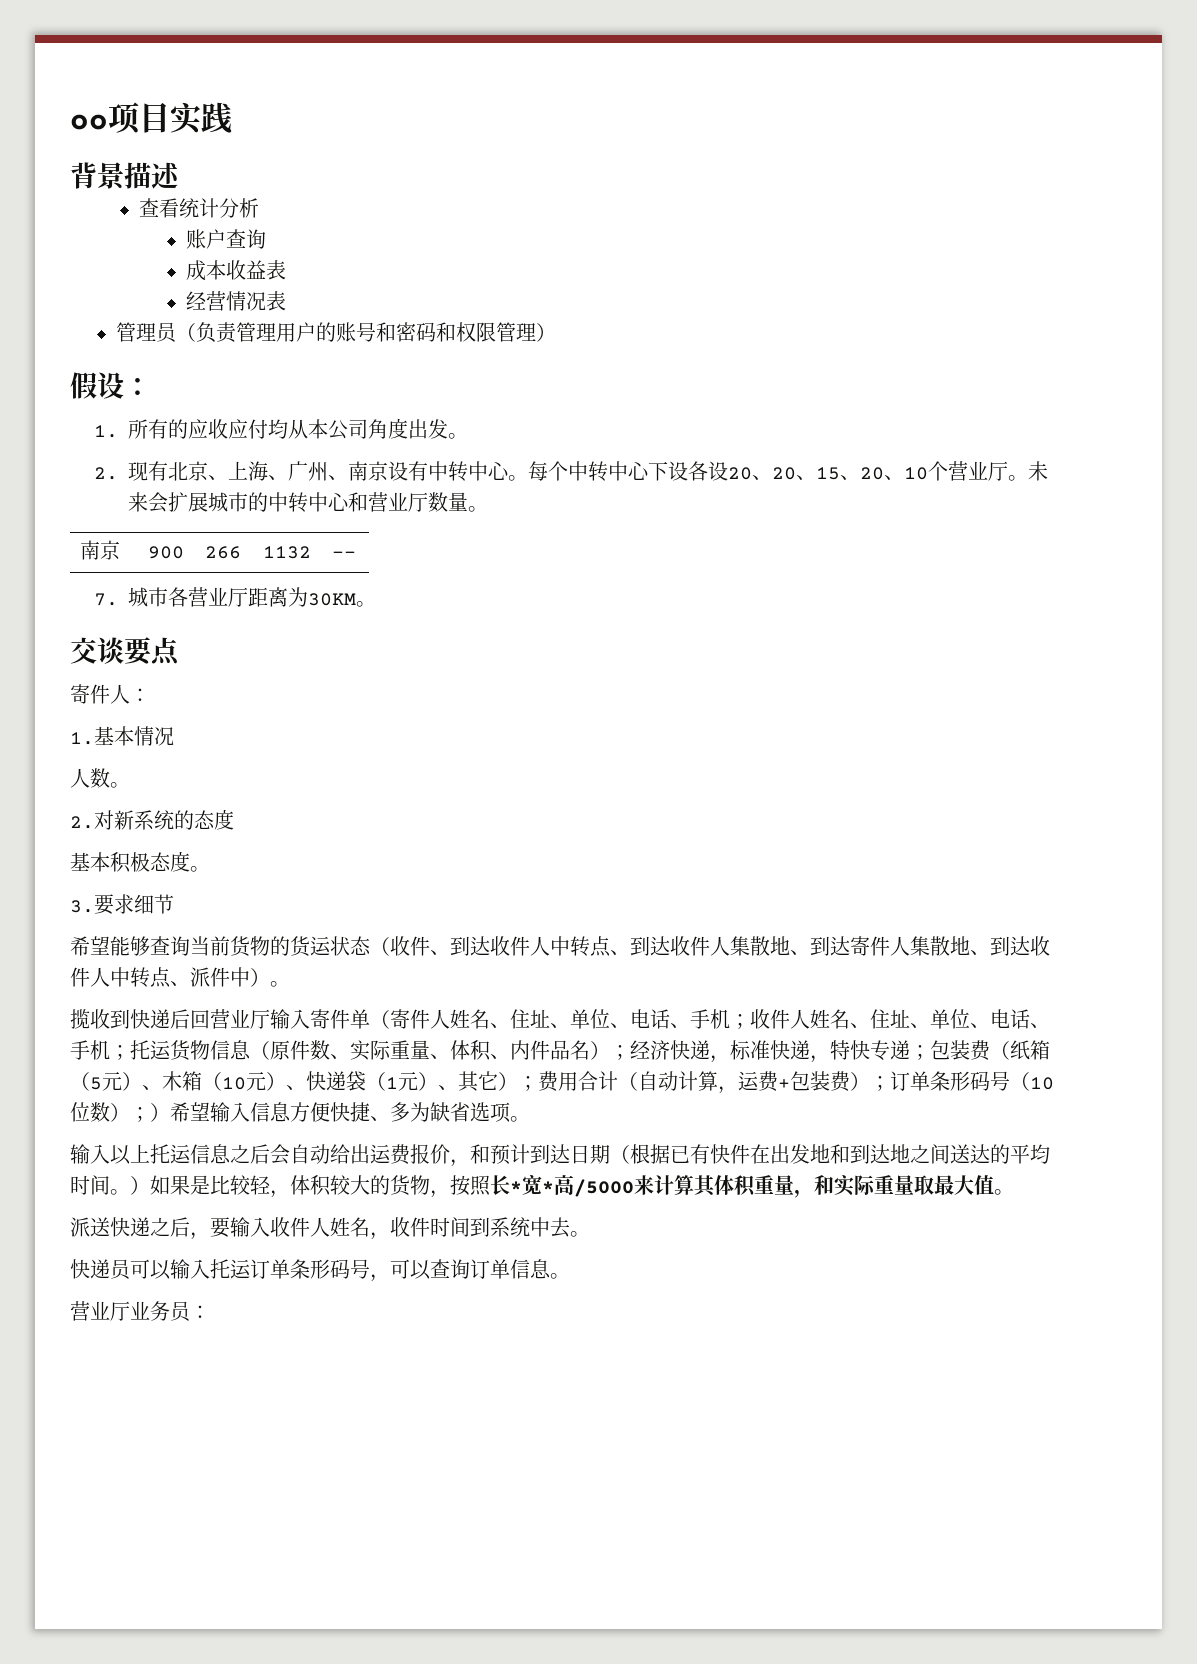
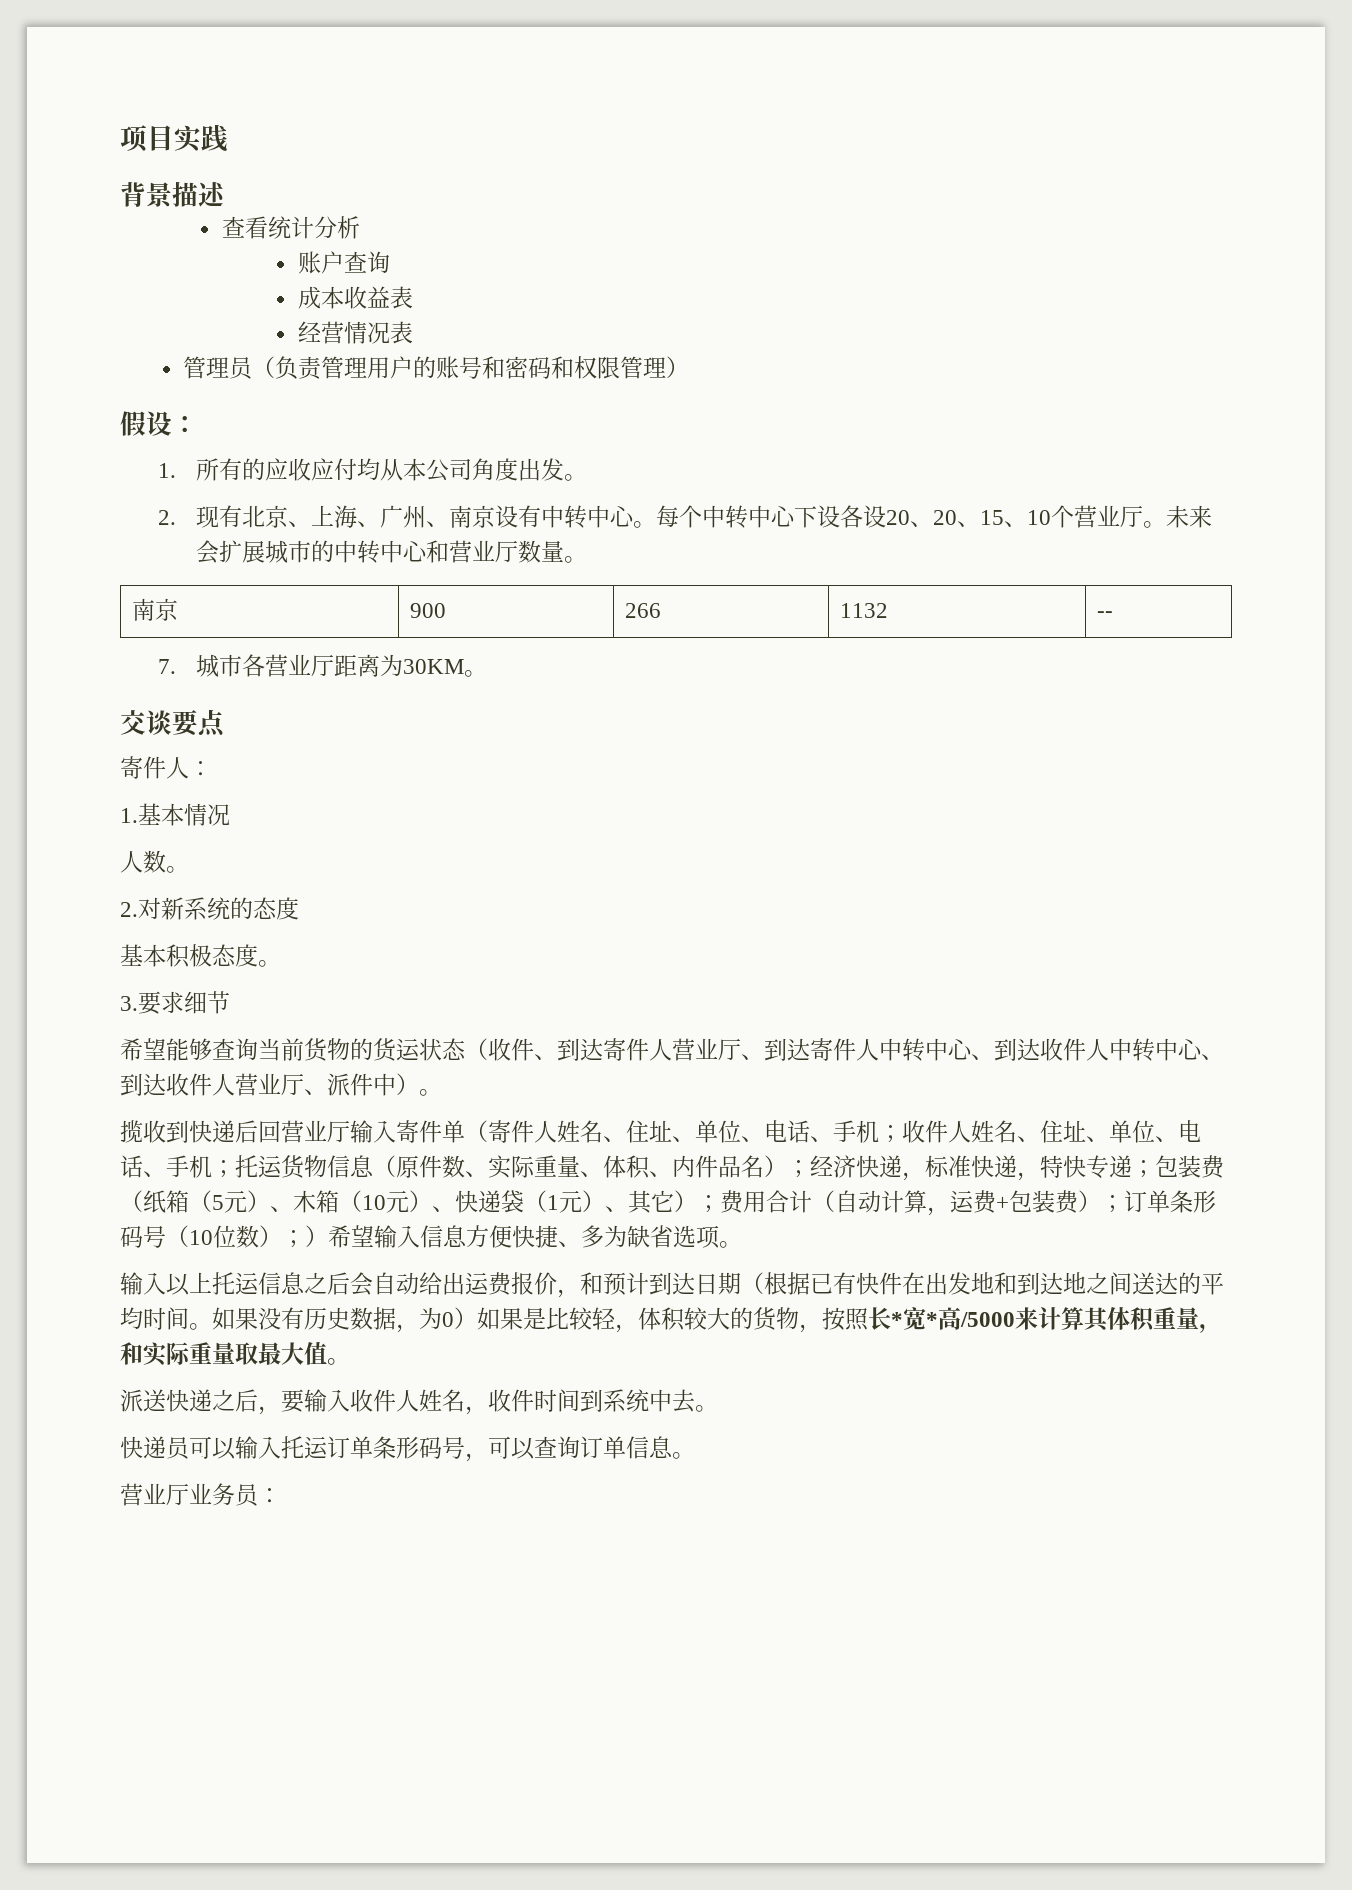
[70,114,108,130] oo -> (120, 138) none
[859,467,904,480] 20、 -> (1028, 524) none
[490,936,1050,957] [70,967,171,988] 收件人中转点、到达收件人集散地、到达寄件人集散地、到达收件人中转点 -> [603,1038,1224,1062] [120,1073,304,1096] 寄件人营业厅、到达寄件人中转中心、到达收件人中转中心、到达收件人营业厅
(130, 1192) none -> [212,1307,454,1333] 如果没有历史数据，为0

